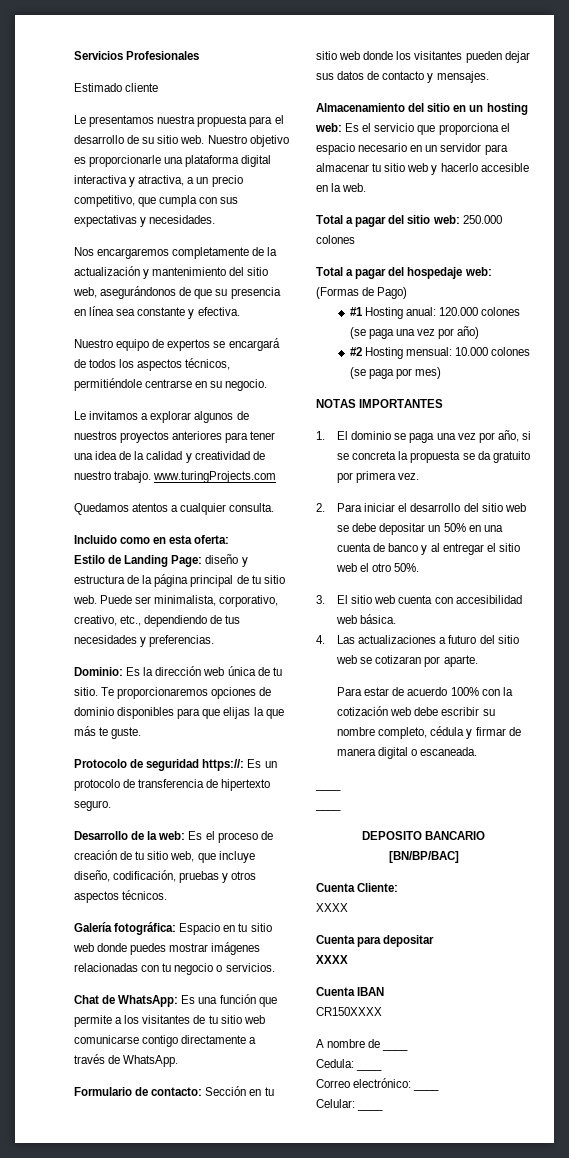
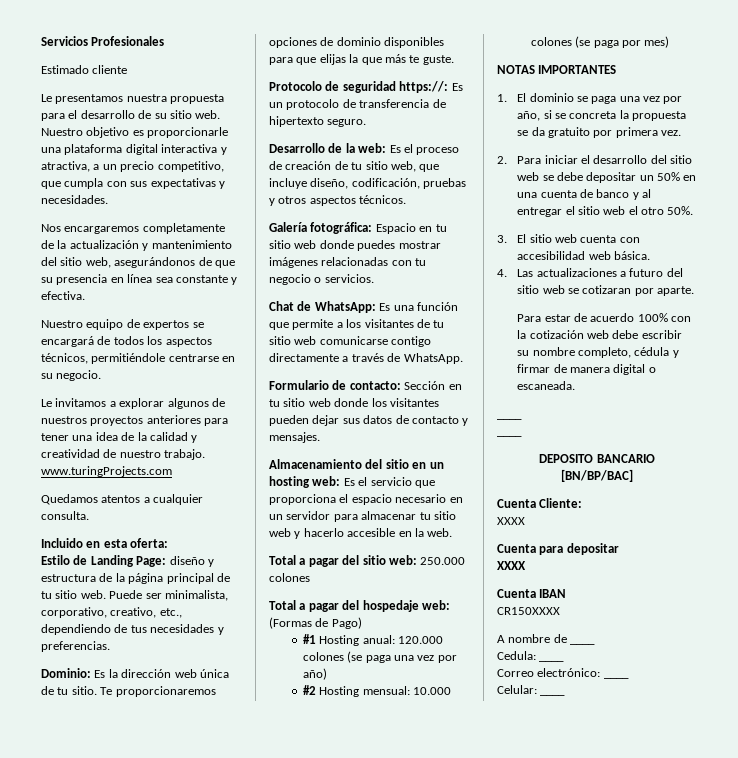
[120,537,151,544] como -> (83, 543) none

